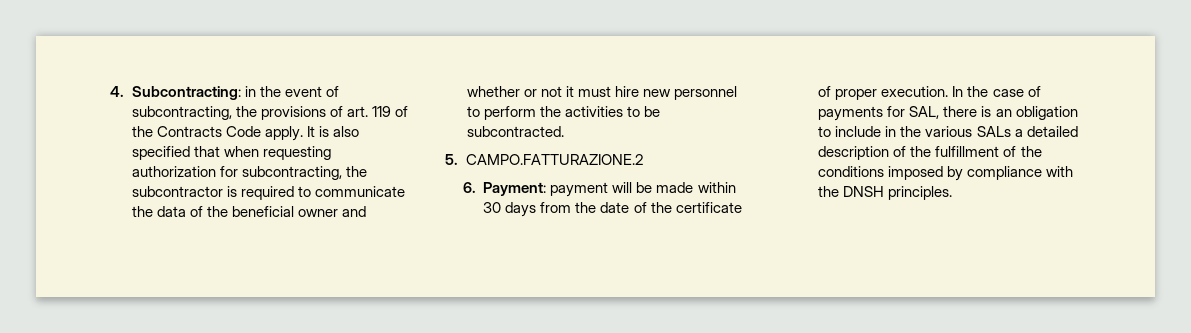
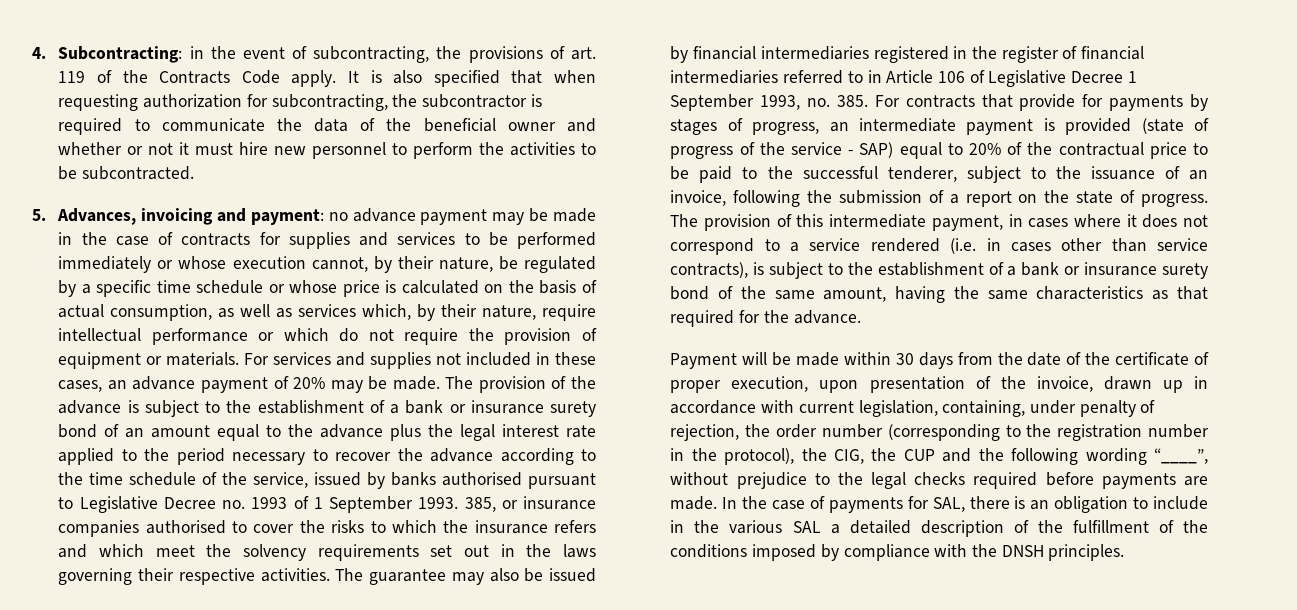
[465,154,643,165] [462,182,609,197] CAMPO.FATTURAZIONE.2 // 6. Payment: payment -> [57,208,597,225] [58,232,596,249] [58,256,596,273] [58,280,597,297] [58,304,596,321] [58,328,597,345] [58,352,596,369] [58,376,596,393] [58,400,597,417] [58,424,597,441] [58,448,596,465] [58,472,596,489] [58,496,597,513] [58,520,596,537] [58,544,596,561] [58,568,596,585] [670,46,1145,63] [670,70,1137,87] [670,94,1208,111] [670,118,1209,135] [670,142,1208,159] [670,166,1208,183] [670,190,1208,207] [670,214,1208,231] [670,238,1208,255] [670,262,1208,279] [670,286,1208,303] [670,310,861,327] [670,353,738,369] Advances, invoicing and payment: no advance payment may be made in the case of contracts for supplies and services to be performed immediately or whose execution cannot, by their nature, be regulated by a specific time schedule or whose price is calculated on the basis of actual consumption, as well as services which, by their nature, require intellectual performance or which do not require the provision of equipment or materials. For services and supplies not included in these cases, an advance payment of 20% may be made. The provision of the advance is subject to the establishment of a bank or insurance surety bond of an amount equal to the advance plus the legal interest rate applied to the period necessary to recover the advance according to the time schedule of the service, issued by banks authorised pursuant to Legislative Decree no. 1993 of 1 September 1993. 385, or insurance companies authorised to cover the risks to which the insurance refers and which meet the solvency requirements set out in the laws governing their respective activities. The guarantee may also be issued by financial intermediaries registered in the register of financial intermediaries referred to in Article 106 of Legislative Decree 1 September 1993, no. 385. For contracts that provide for payments by stages of progress, an intermediate payment is provided (state of progress of the service - SAP) equal to 20% of the contractual price to be paid to the successful tenderer, subject to the issuance of an invoice, following the submission of a report on the state of progress. The provision of this intermediate payment, in cases where it does not correspond to a service rendered (i.e. in cases other than service contracts), is subject to the establishment of a bank or insurance surety bond of the same amount, having the same characteristics as that required for the advance. // Payment
[881,86,949,97] execution. -> [731,376,1208,393] [670,400,1156,417] [670,424,1209,441] [670,448,1208,465] [670,472,1208,489] [670,496,718,510] execution, upon presentation of the invoice, drawn up in accordance with current legislation, containing, under penalty of rejection, the order number (corresponding to the registration number in the protocol), the CIG, the CUP and the following wording “____”, without prejudice to the legal checks required before payments are made.
[976,126,1011,137] SALs -> [792,521,821,533] SAL

